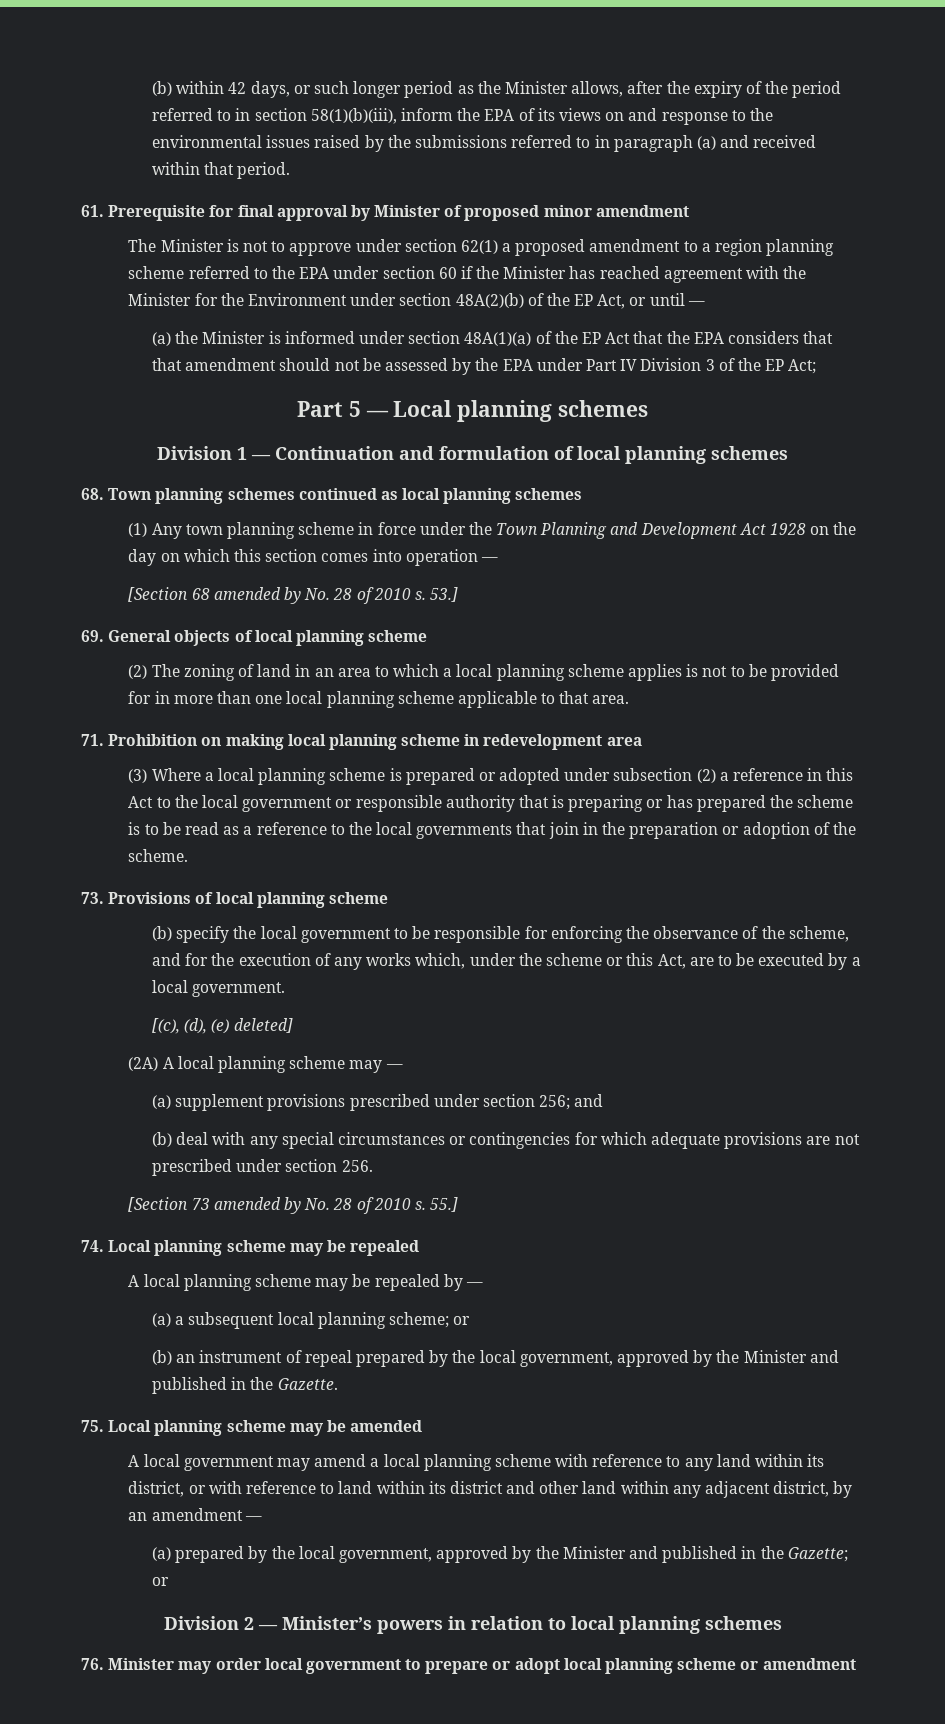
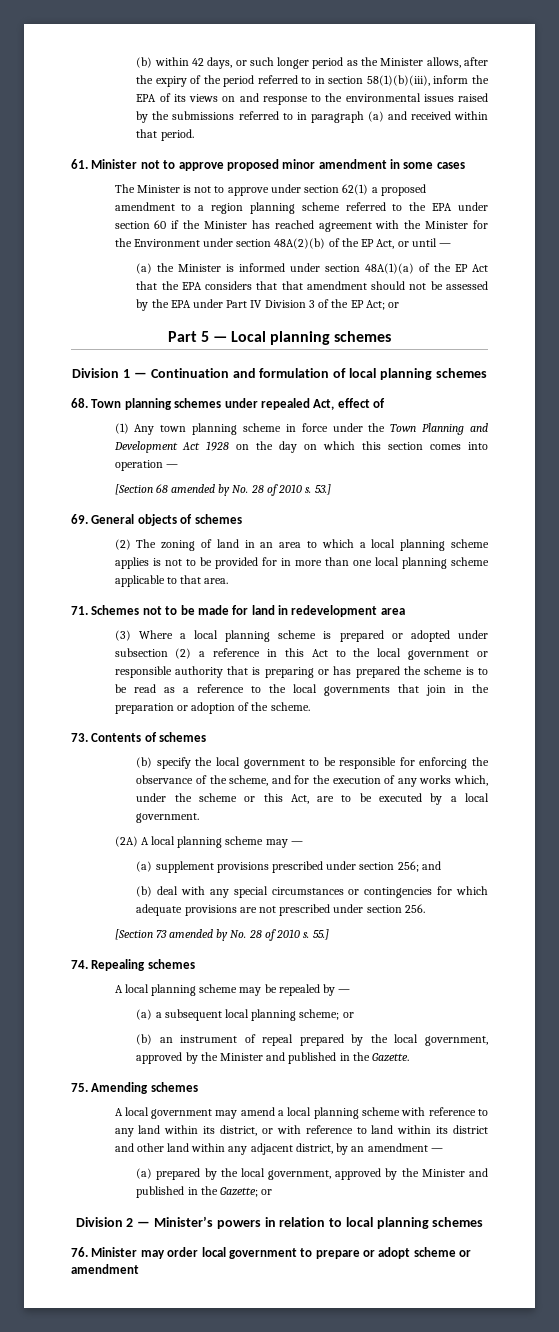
[108,205,463,221] Prerequisite for final approval by Minister of -> [91,159,224,171] Minister not to approve
(689, 211) none -> [390,159,465,169] in some cases
(817, 366) none -> [388,302,400,308] or
[298,488,583,504] continued as local planning schemes -> [224,398,385,410] under repealed Act, effect of
[254,630,428,646] local planning scheme -> [194,514,242,524] schemes
[108,734,461,750] Prohibition on making local planning scheme -> [91,605,275,615] Schemes not to be made for land
[108,892,388,908] Provisions of local planning scheme -> [91,732,207,742] Contents of schemes
[152,1018,293,1034] // [(c), (d), (e) deleted] -> (200, 818) none
[108,1240,420,1256] Local planning scheme may be repealed -> [91,959,195,971] Repealing schemes
[108,1420,423,1436] Local planning scheme may be amended -> [91,1082,198,1094] Amending schemes
[563,1658,674,1674] local planning -> (411, 1253) none

